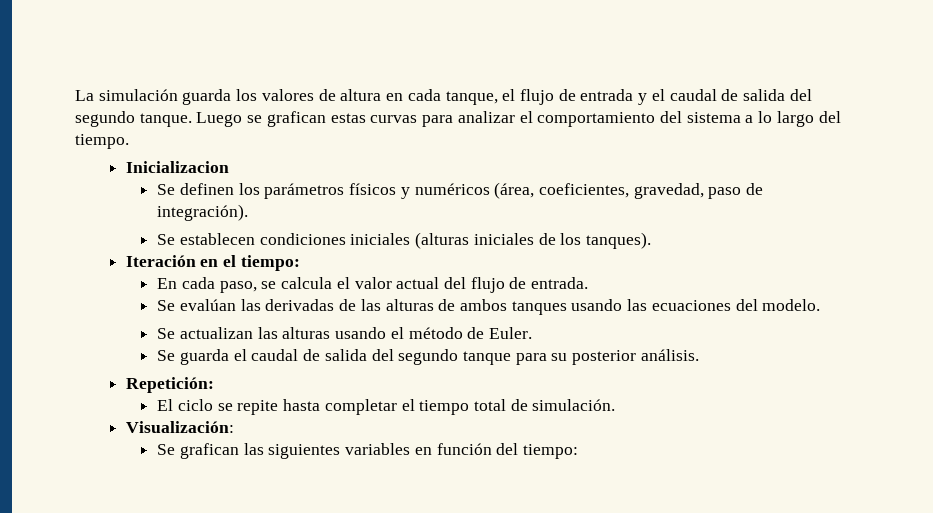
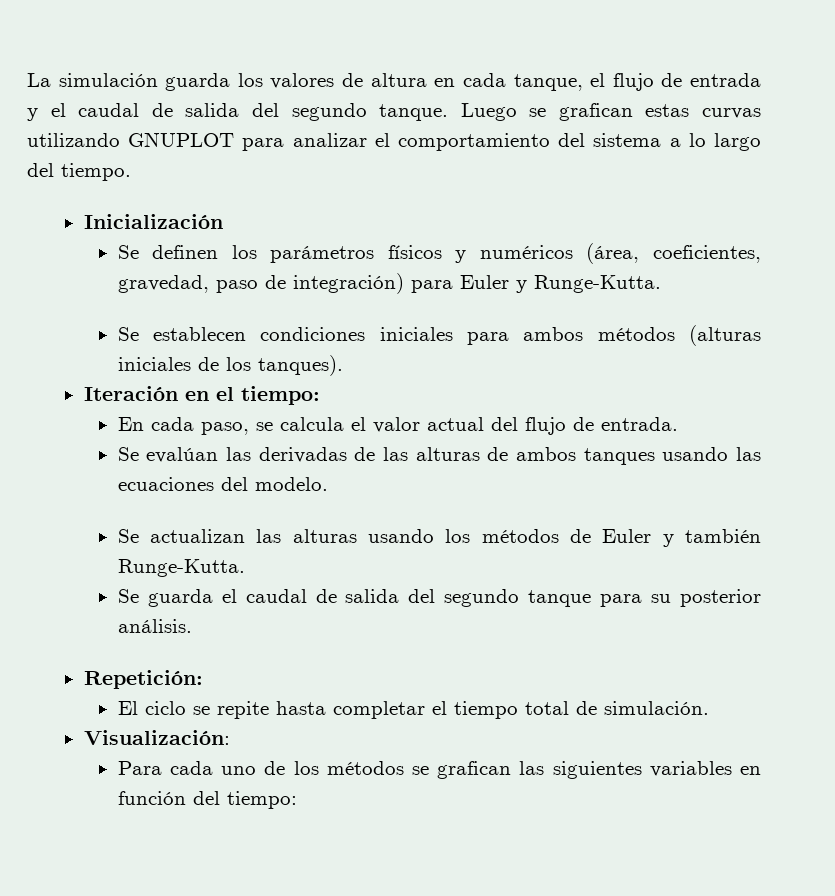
(418, 119) none -> [27,132,235,147] utilizando GNUPLOT
[125,161,229,173] Inicializacion -> [83,214,223,229] Inicialización
[157,204,249,221] integración). -> [292,273,661,294] integración) para Euler y Runge-Kutta.
(411, 239) none -> [467,327,675,345] para ambos métodos
[390,327,532,339] el método de Euler. -> [445,529,761,547] [117,559,245,577] los métodos de Euler y también Runge-Kutta.
[157,444,176,455] Se -> [117,761,430,775] Para cada uno de los métodos se

